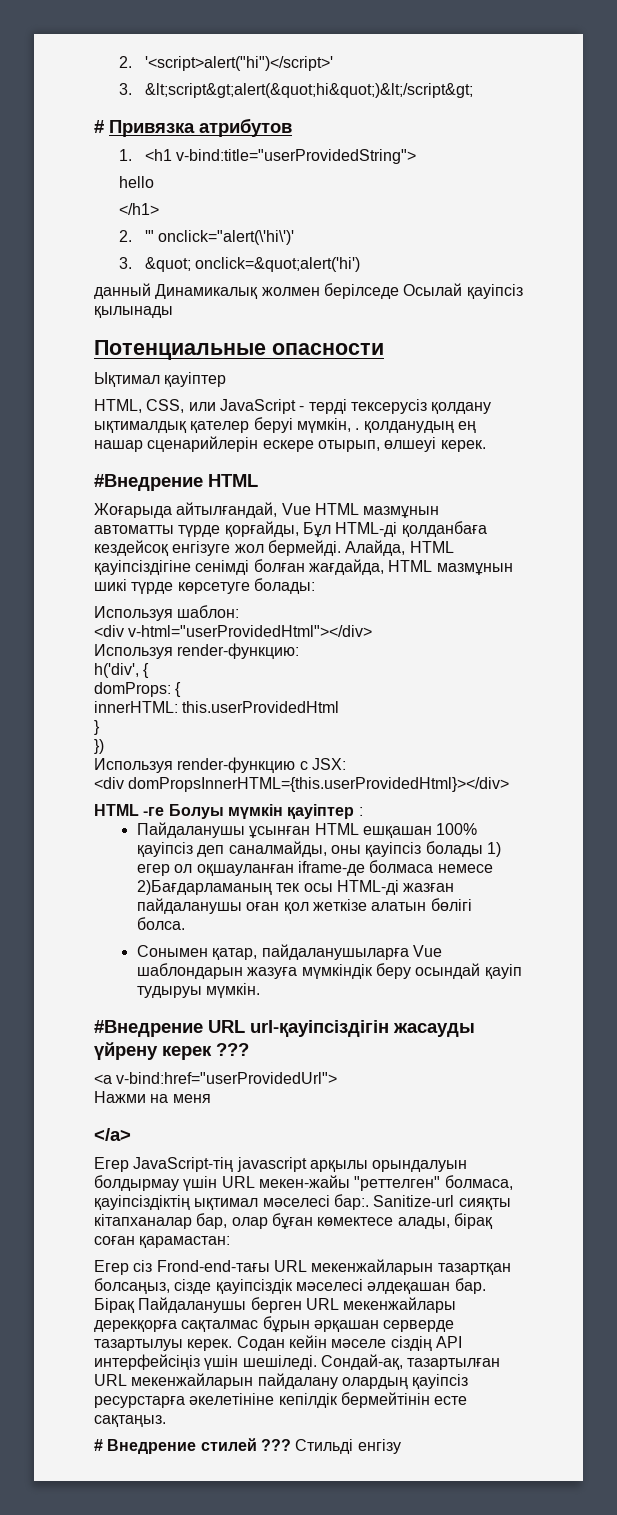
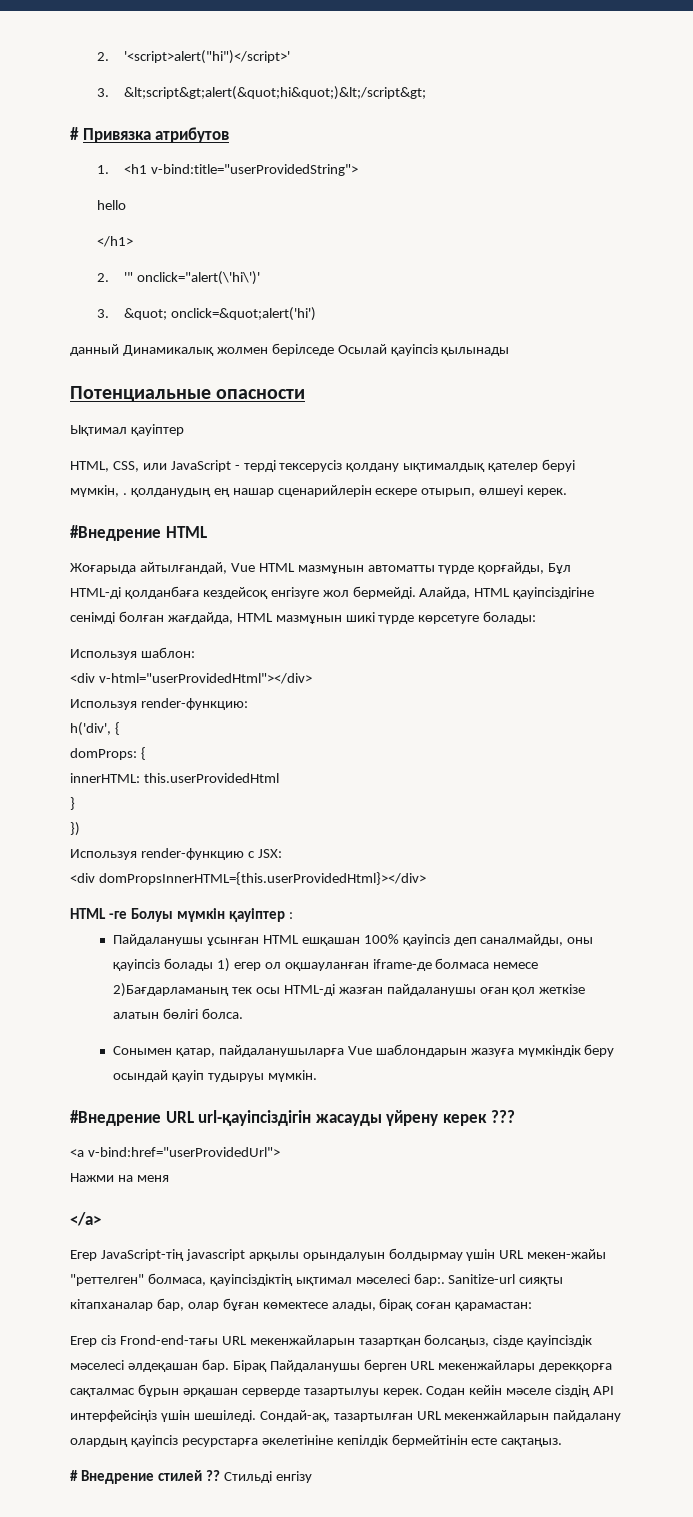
[260,1439,291,1451] ??? -> [205,1470,220,1481] ??

